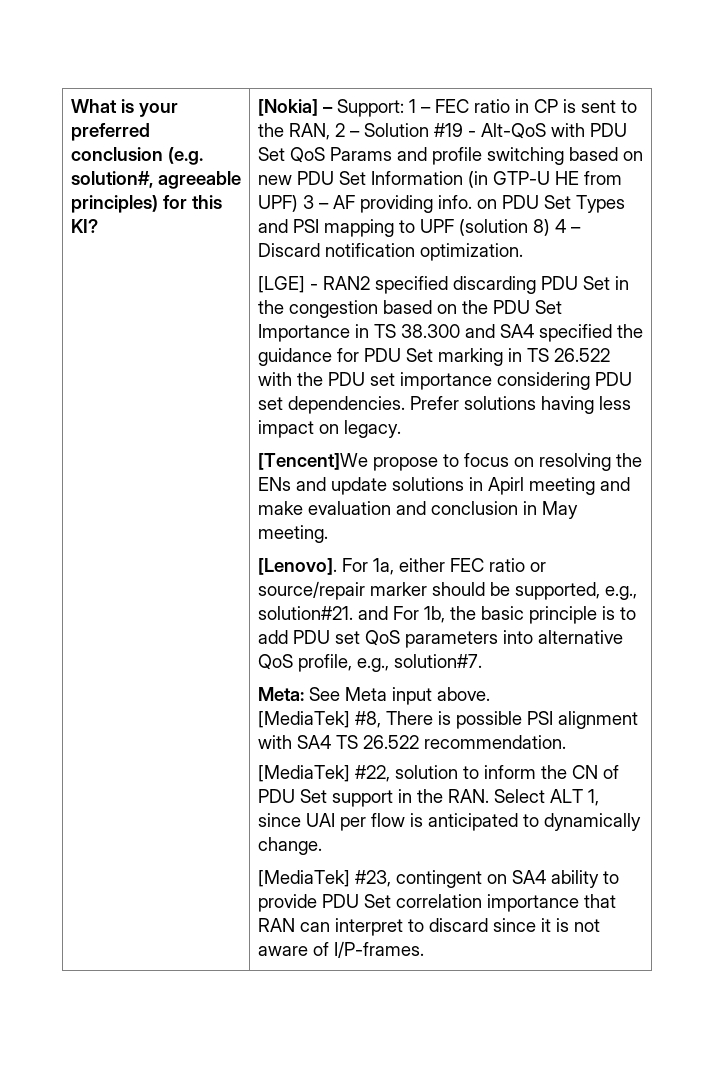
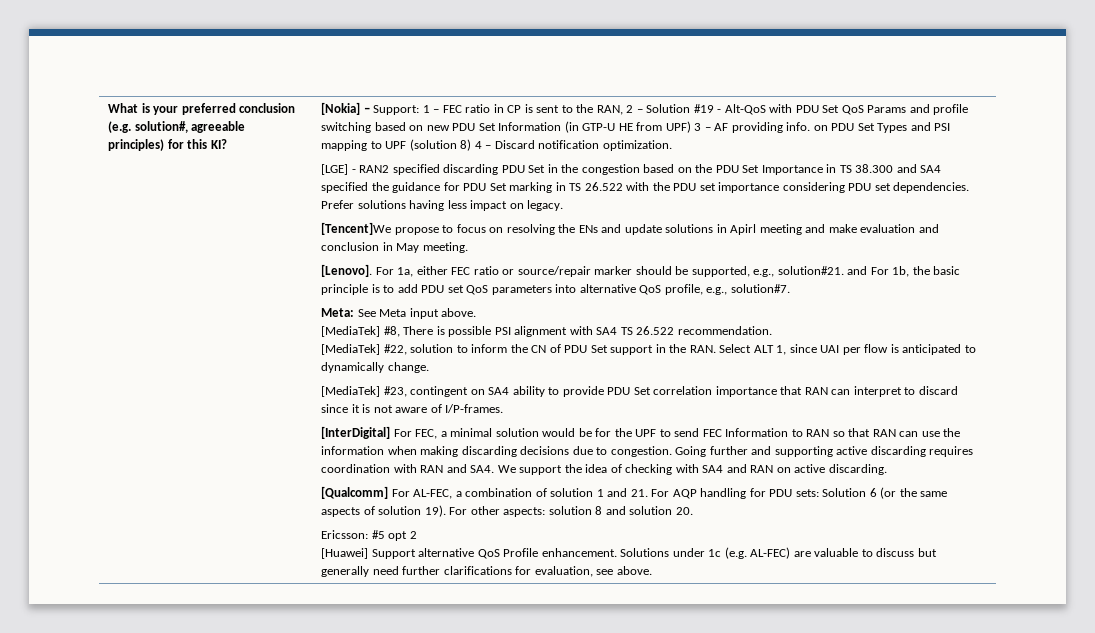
(424, 949) none -> [321,426,961,439] [321,446,974,457] [321,464,887,475] [321,486,948,499] [321,505,693,517] [321,530,417,541] [321,547,937,559] [321,566,652,577] // [InterDigital] For FEC, a minimal solution would be for the UPF to send FEC Information to RAN so that RAN can use the information when making discarding decisions due to congestion. Going further and supporting active discarding requires coordination with RAN and SA4. We support the idea of checking with SA4 and RAN on active discarding. // [Qualcomm] For AL-FEC, a combination of solution 1 and 21. For AQP handling for PDU sets: Solution 6 (or the same aspects of solution 19). For other aspects: solution 8 and solution 20. // Ericsson: #5 opt 2 // [Huawei] Support alternative QoS Profile enhancement. Solutions under 1c (e.g. AL-FEC) are valuable to discuss but generally need further clarifications for evaluation, see above.

